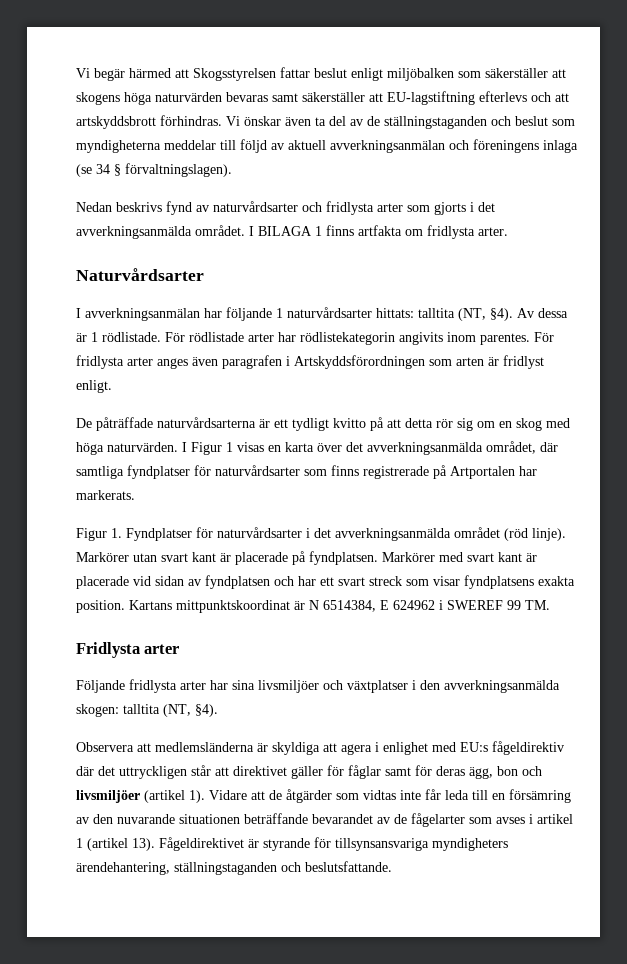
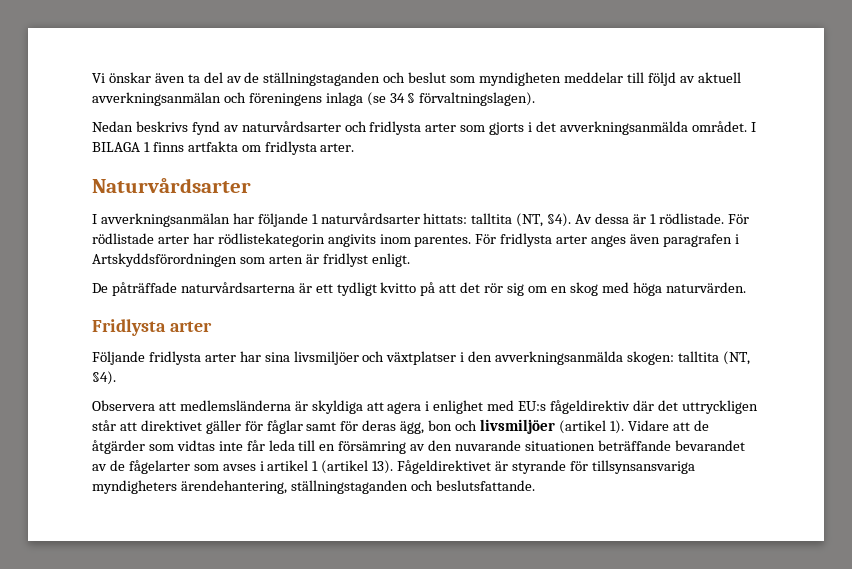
[76,67,566,81] [76,91,569,105] [76,115,240,129] Vi begär härmed att Skogsstyrelsen fattar beslut enligt miljöbalken som säkerställer att skogens höga naturvärden bevaras samt säkerställer att EU-lagstiftning efterlevs och att artskyddsbrott förhindras. Vi -> [92,73,105,83] Vi
[76,140,161,153] myndigheterna -> [479,72,562,86] myndigheten
[405,418,433,428] detta -> [460,282,481,293] det
[182,441,558,455] [76,465,537,479] [76,490,135,500] [76,527,566,541] [76,551,537,565] [76,575,575,589] [76,600,550,613] I Figur 1 visas en karta över det avverkningsanmälda området, där samtliga fyndplatser för naturvårdsarter som finns registrerade på Artportalen har markerats. // Figur 1. Fyndplatser för naturvårdsarter i det avverkningsanmälda området (röd linje). Markörer utan svart kant är placerade på fyndplatsen. Markörer med svart kant är placerade vid sidan av fyndplatsen och har ett svart streck som visar fyndplatsens exakta position. Kartans mittpunktskoordinat är N 6514384, E 624962 i SWEREF 99 TM. -> (746, 287) none

